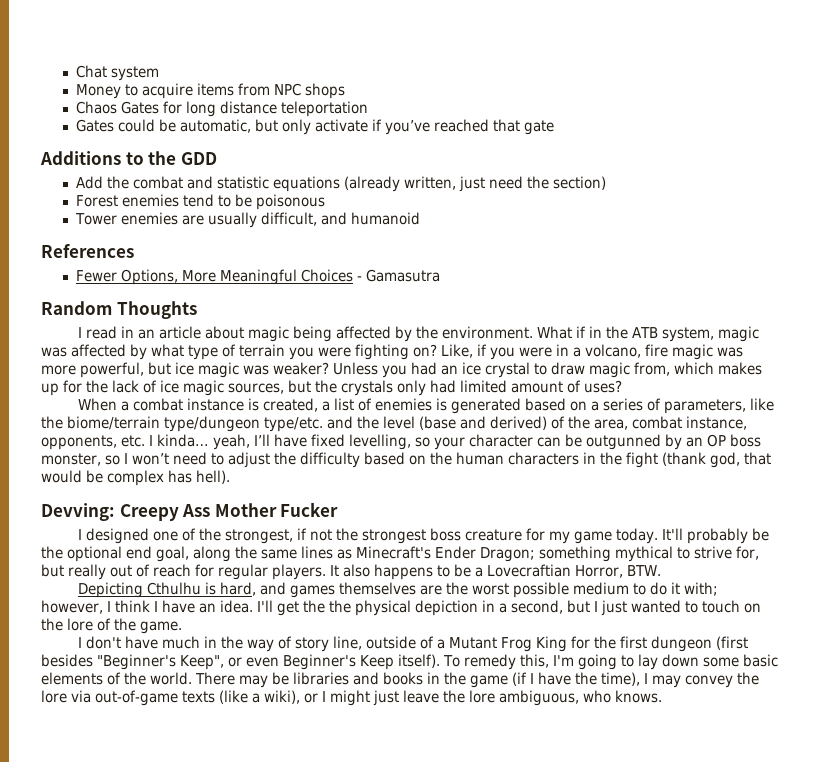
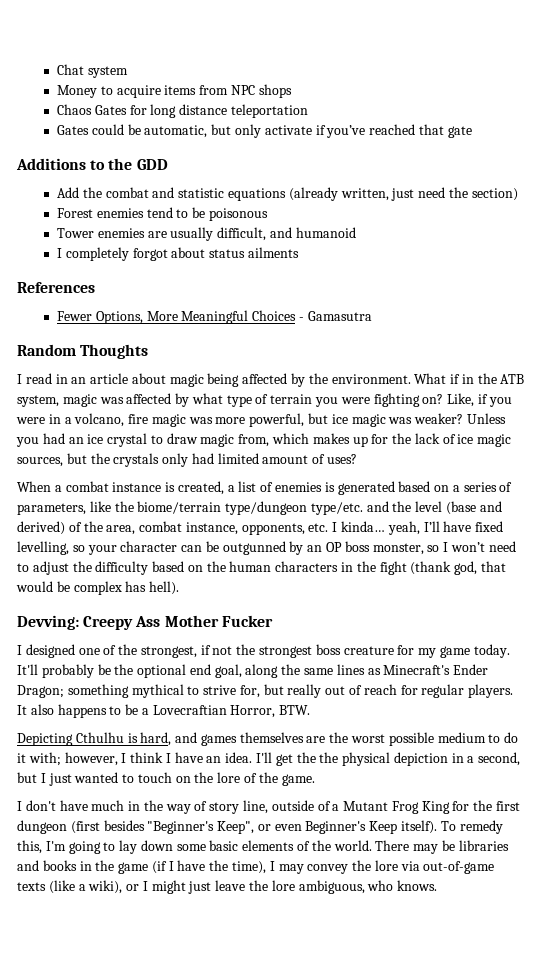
(420, 218) none -> [57,247,299,261] // I completely forgot about status ailments

